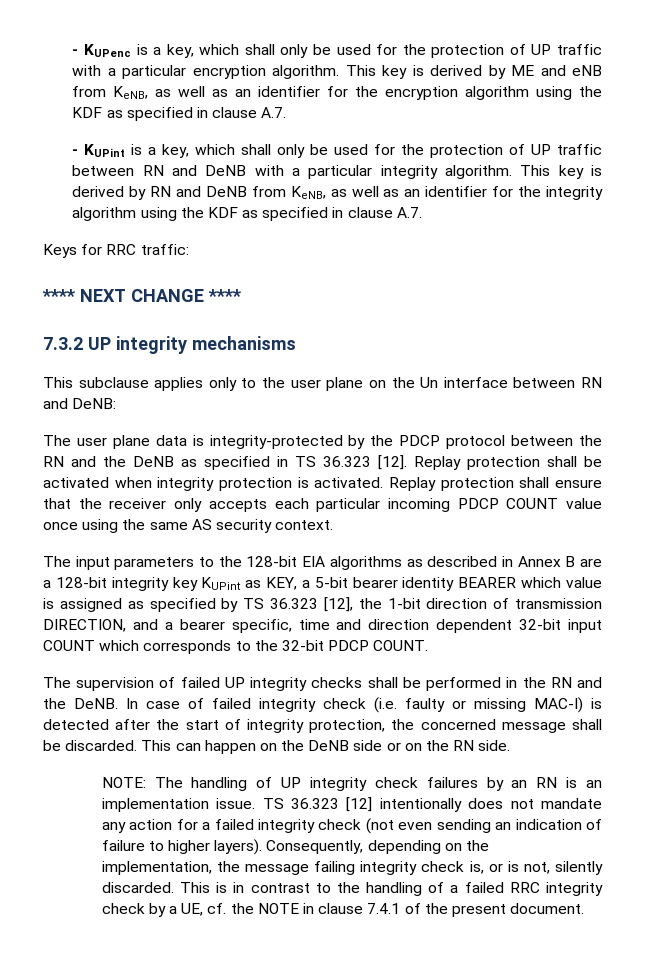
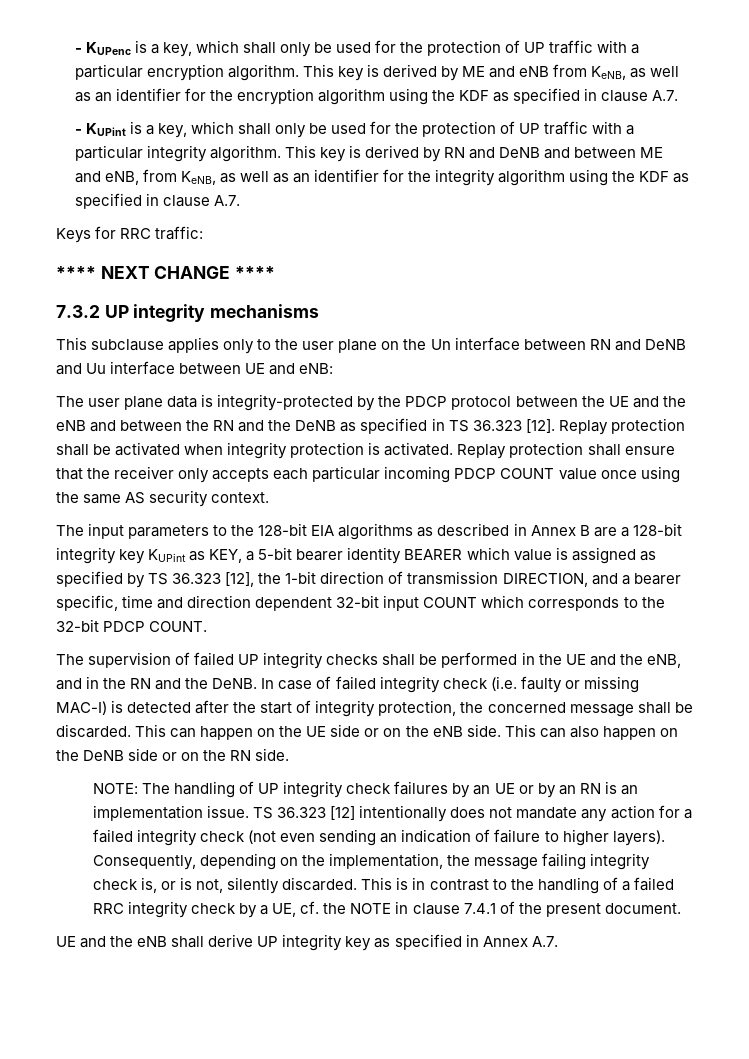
[72,165,247,176] between RN and DeNB -> (589, 128) none
(247, 191) none -> [544,147,664,159] [74,171,139,185] and between ME and eNB,
[72,398,117,409] DeNB: -> [644,339,686,350] [56,361,334,375] DeNB and Uu interface between UE and eNB:
(603, 440) none -> [608,396,686,408] [56,420,210,432] UE and the eNB and between the
(546, 682) none -> [565,654,681,668] [56,676,127,690] UE and the eNB, and in the
(305, 745) none -> [306,724,678,740] [56,750,79,761] UE side or on the eNB side. This can also happen on the
(528, 784) none -> [494,783,576,798] UE or by an
(585, 908) none -> [56,934,558,951] // UE and the eNB shall derive UP integrity key as specified in Annex A.7.

